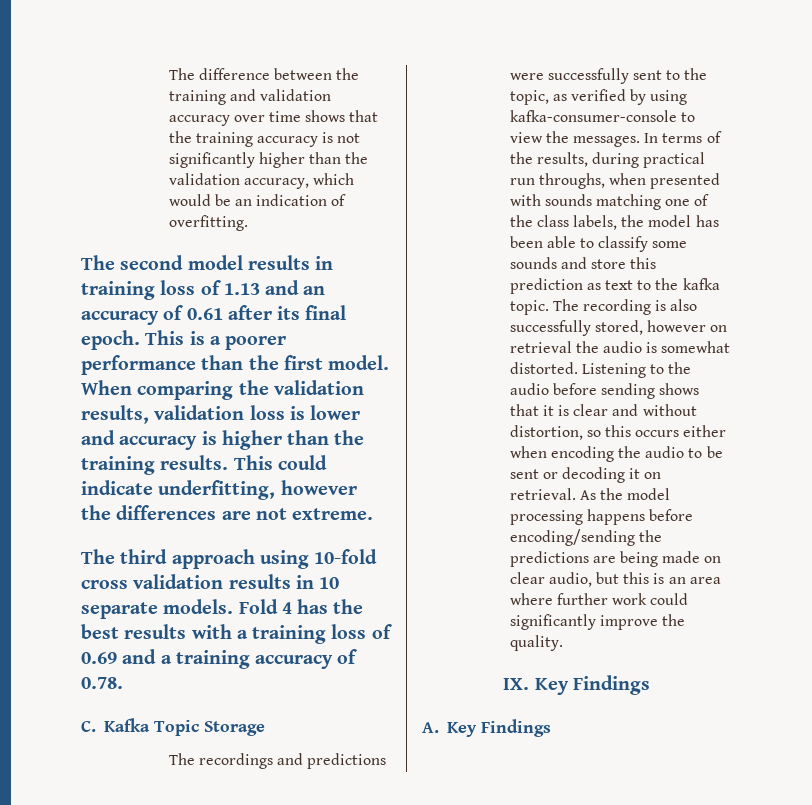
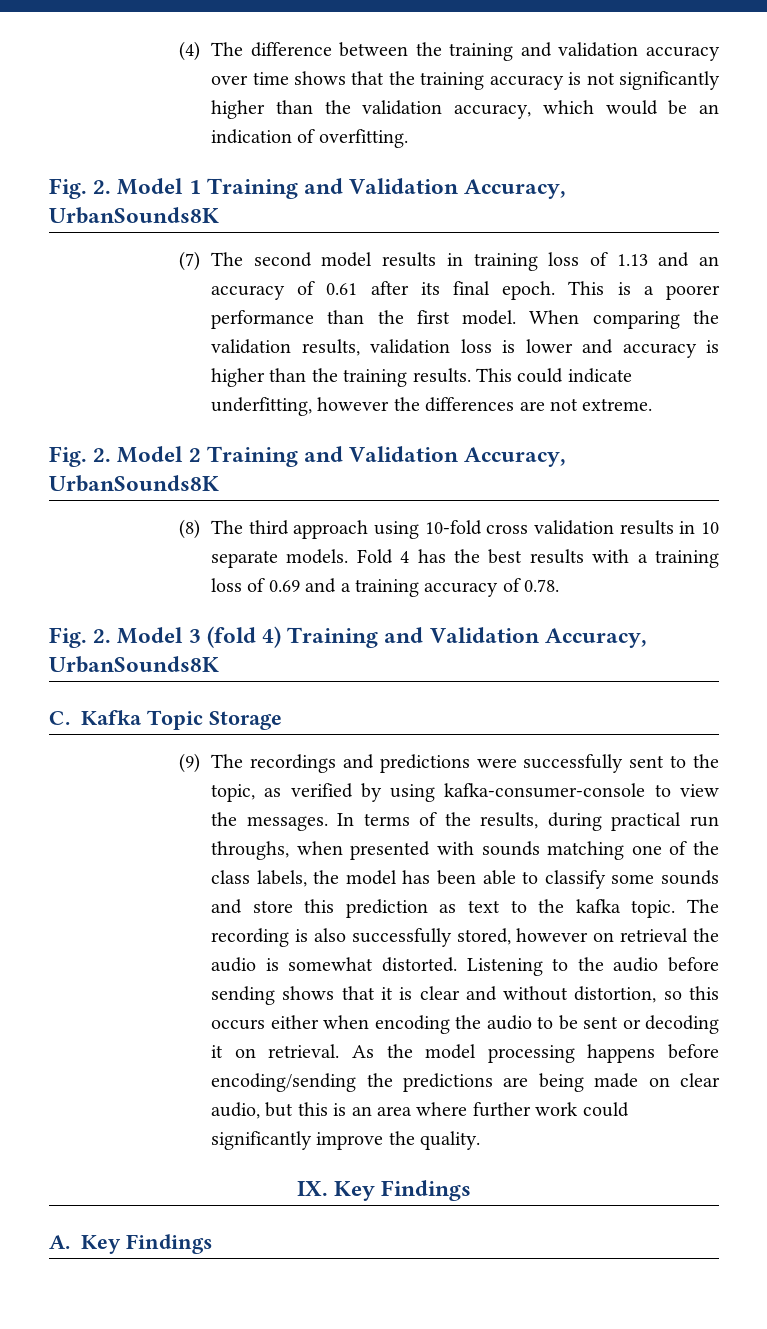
(168, 74) none -> [178,41,200,61] (4)
(248, 223) none -> [49,178,567,199] [49,207,219,224] [178,251,200,271] Fig. 2. Model 1 Training and Validation Accuracy, UrbanSounds8K // (7)
(374, 514) none -> [49,446,567,467] [49,475,219,492] [178,519,200,539] Fig. 2. Model 2 Training and Validation Accuracy, UrbanSounds8K // (8)
(123, 683) none -> [49,626,647,648] [49,656,219,673] // Fig. 2. Model 3 (fold 4) Training and Validation Accuracy, UrbanSounds8K
(265, 728) none -> [178,753,200,773] (9)

